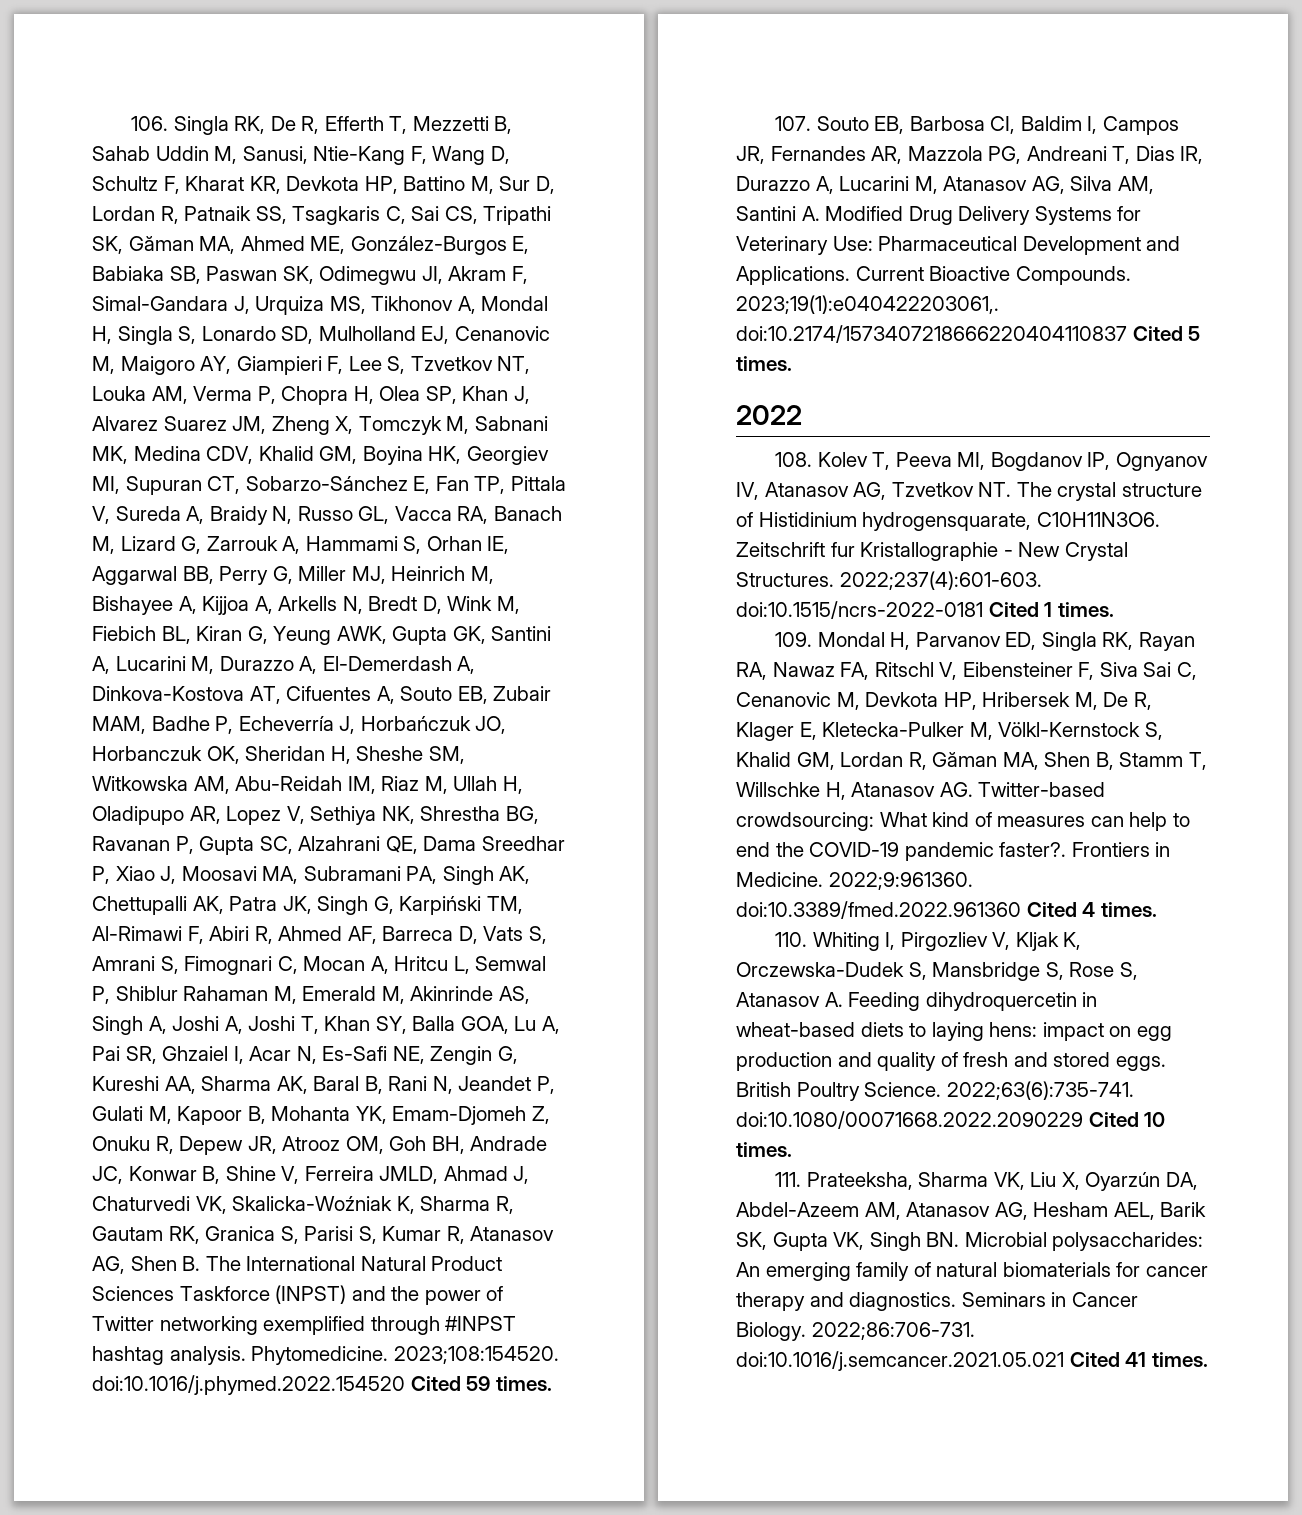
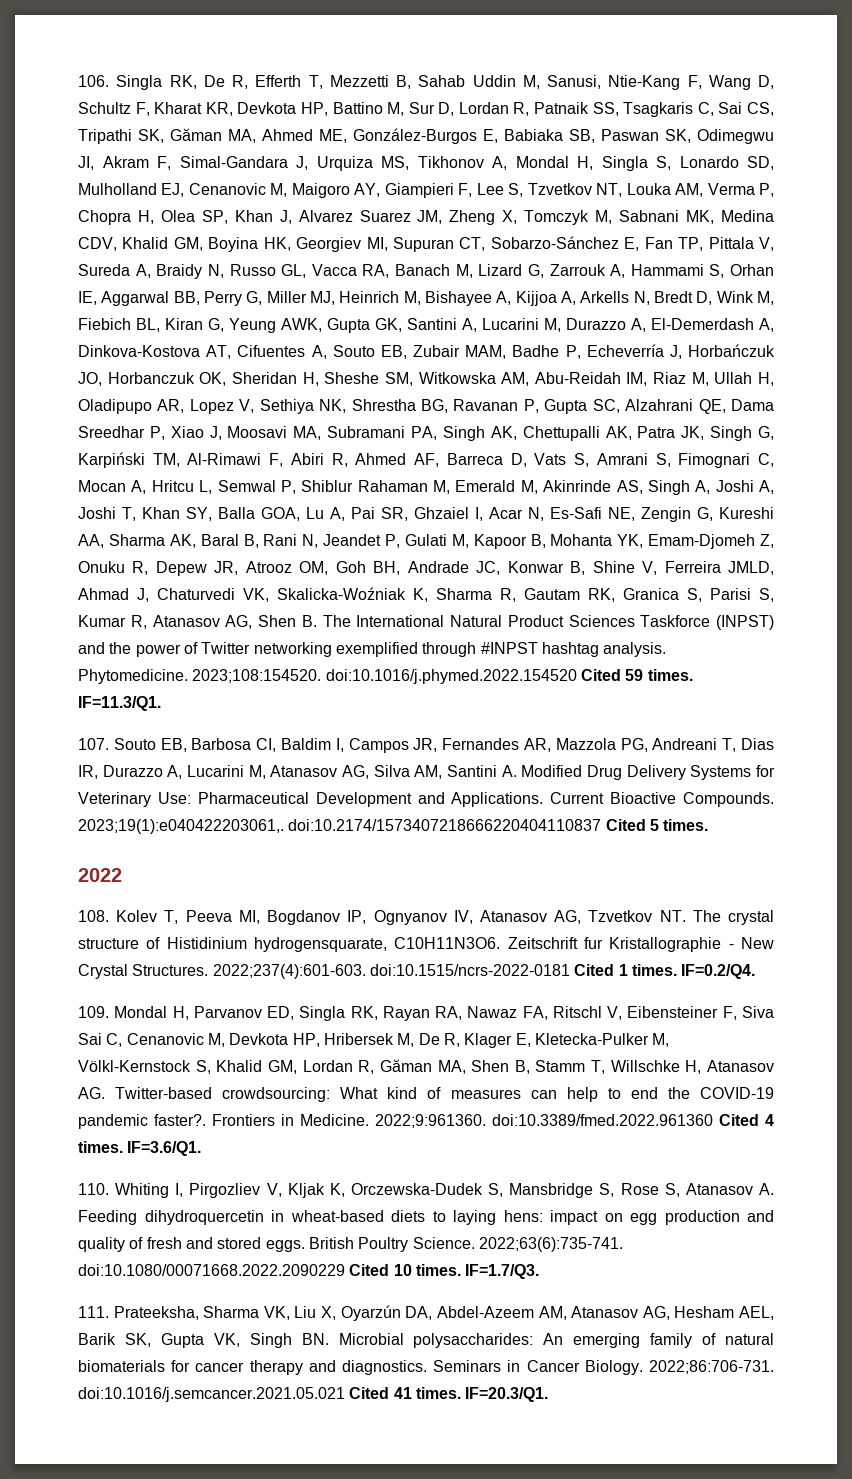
(552, 1383) none -> [78,696,161,711] IF=11.3/Q1.
(1114, 609) none -> [681,964,756,979] IF=0.2/Q4.
(1157, 909) none -> [127,1141,202,1156] IF=3.6/Q1.
(792, 1149) none -> [465,1264,540,1279] IF=1.7/Q3.
(1208, 1359) none -> [465,1387,549,1402] IF=20.3/Q1.

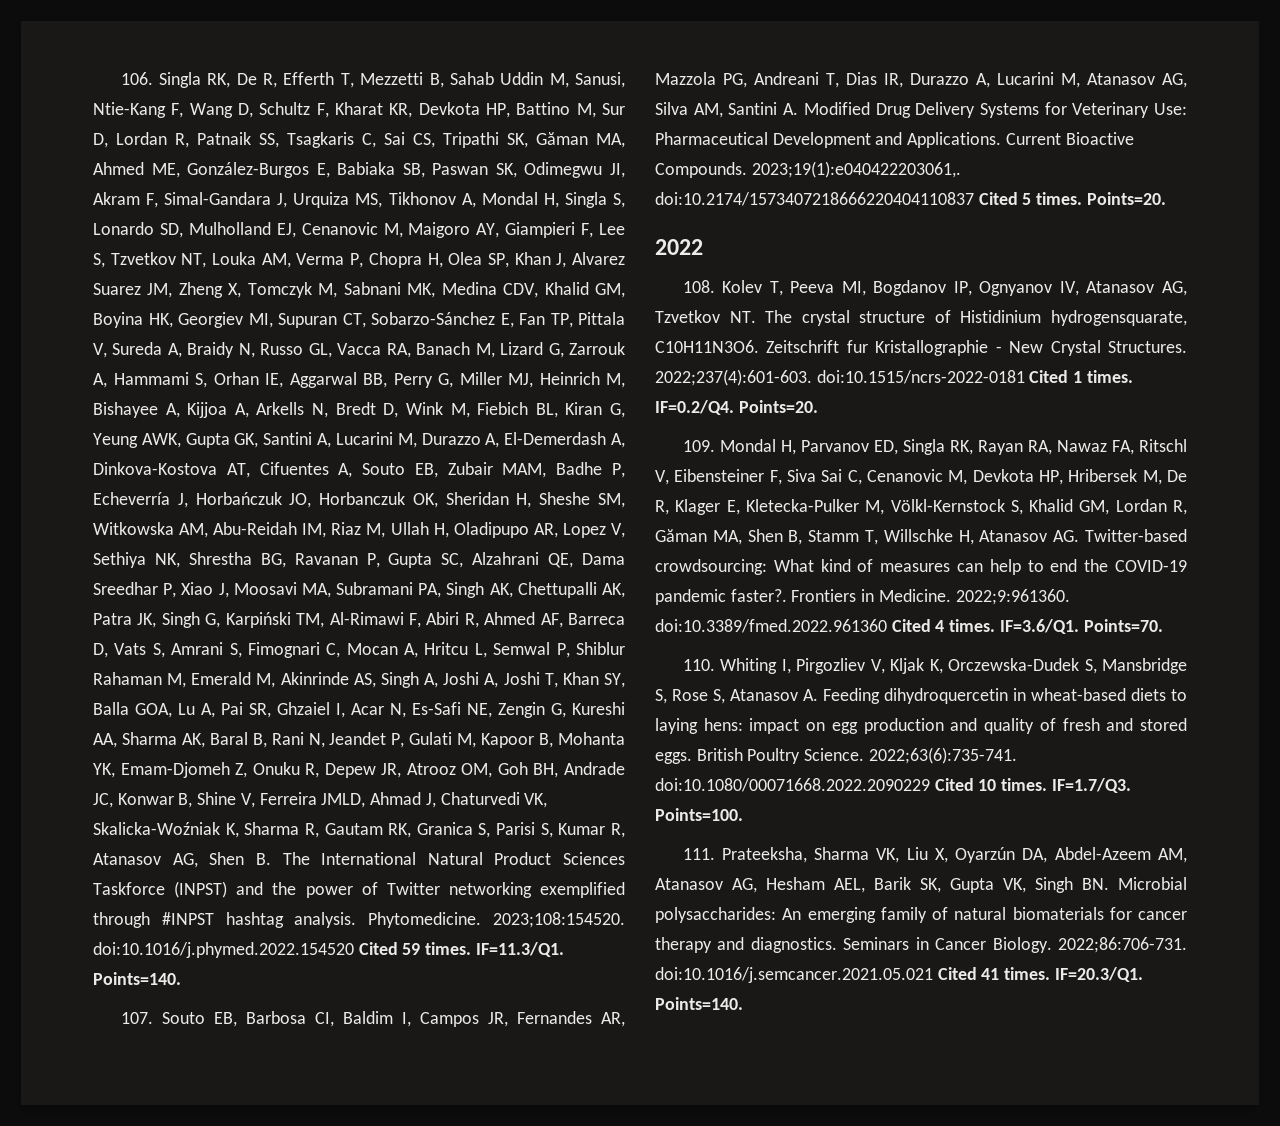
(161, 703) none -> [93,972,181,985] Points=140.
(709, 825) none -> [1086,192,1166,205] Points=20.
(756, 971) none -> [738,400,818,413] Points=20.
(202, 1148) none -> [1083,619,1163,632] Points=70.
(540, 1271) none -> [655,808,743,821] Points=100.
(549, 1394) none -> [655,997,743,1010] Points=140.

